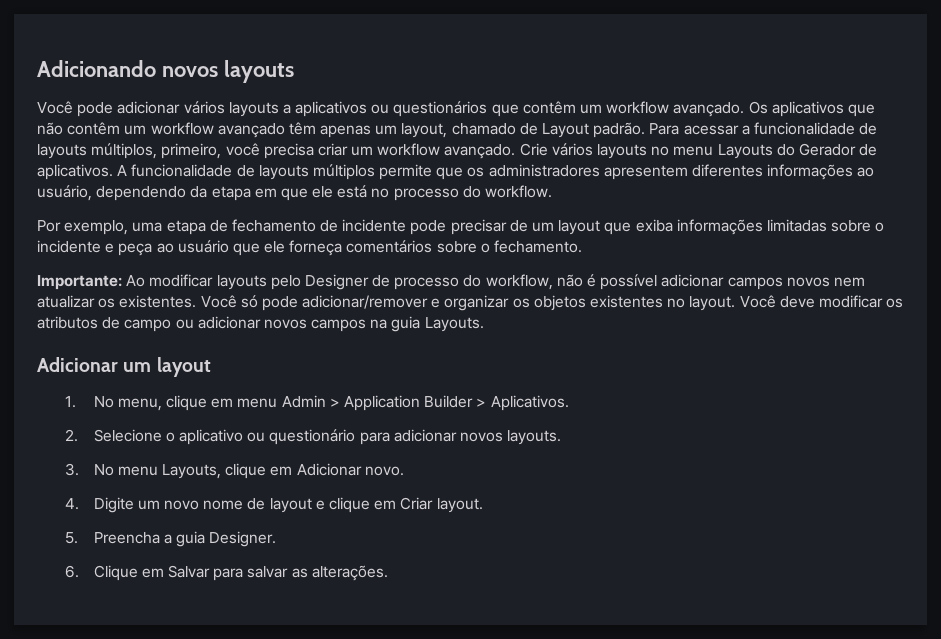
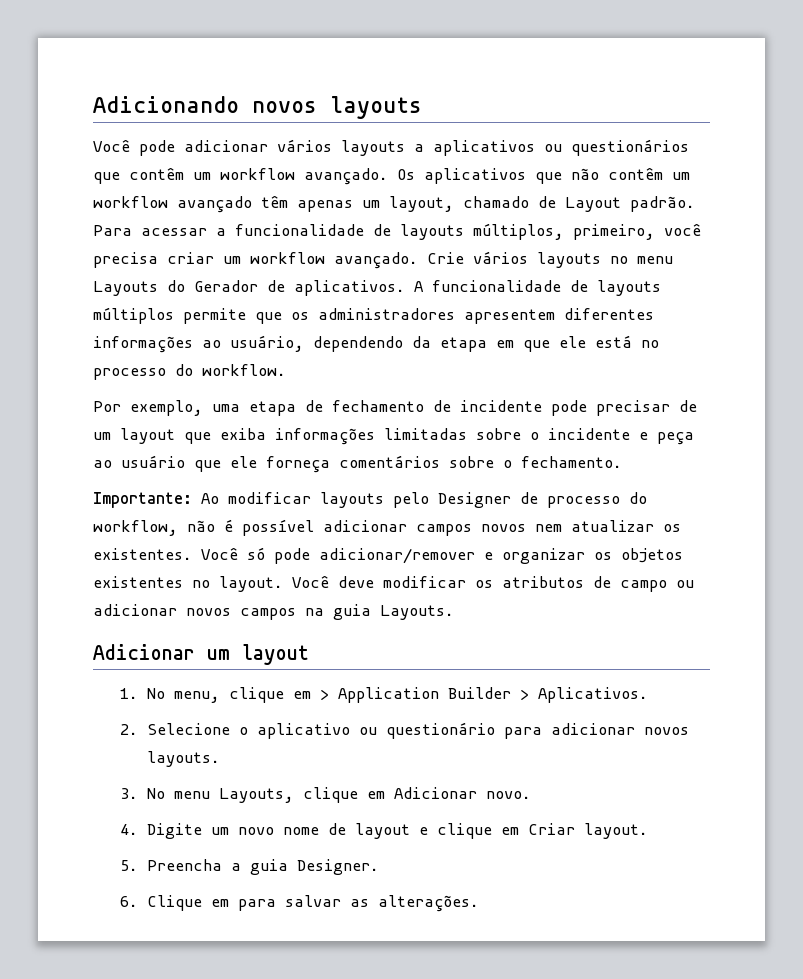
[237,395,326,408] menu Admin -> (311, 695) none
[168,565,211,578] Salvar -> (229, 903) none

